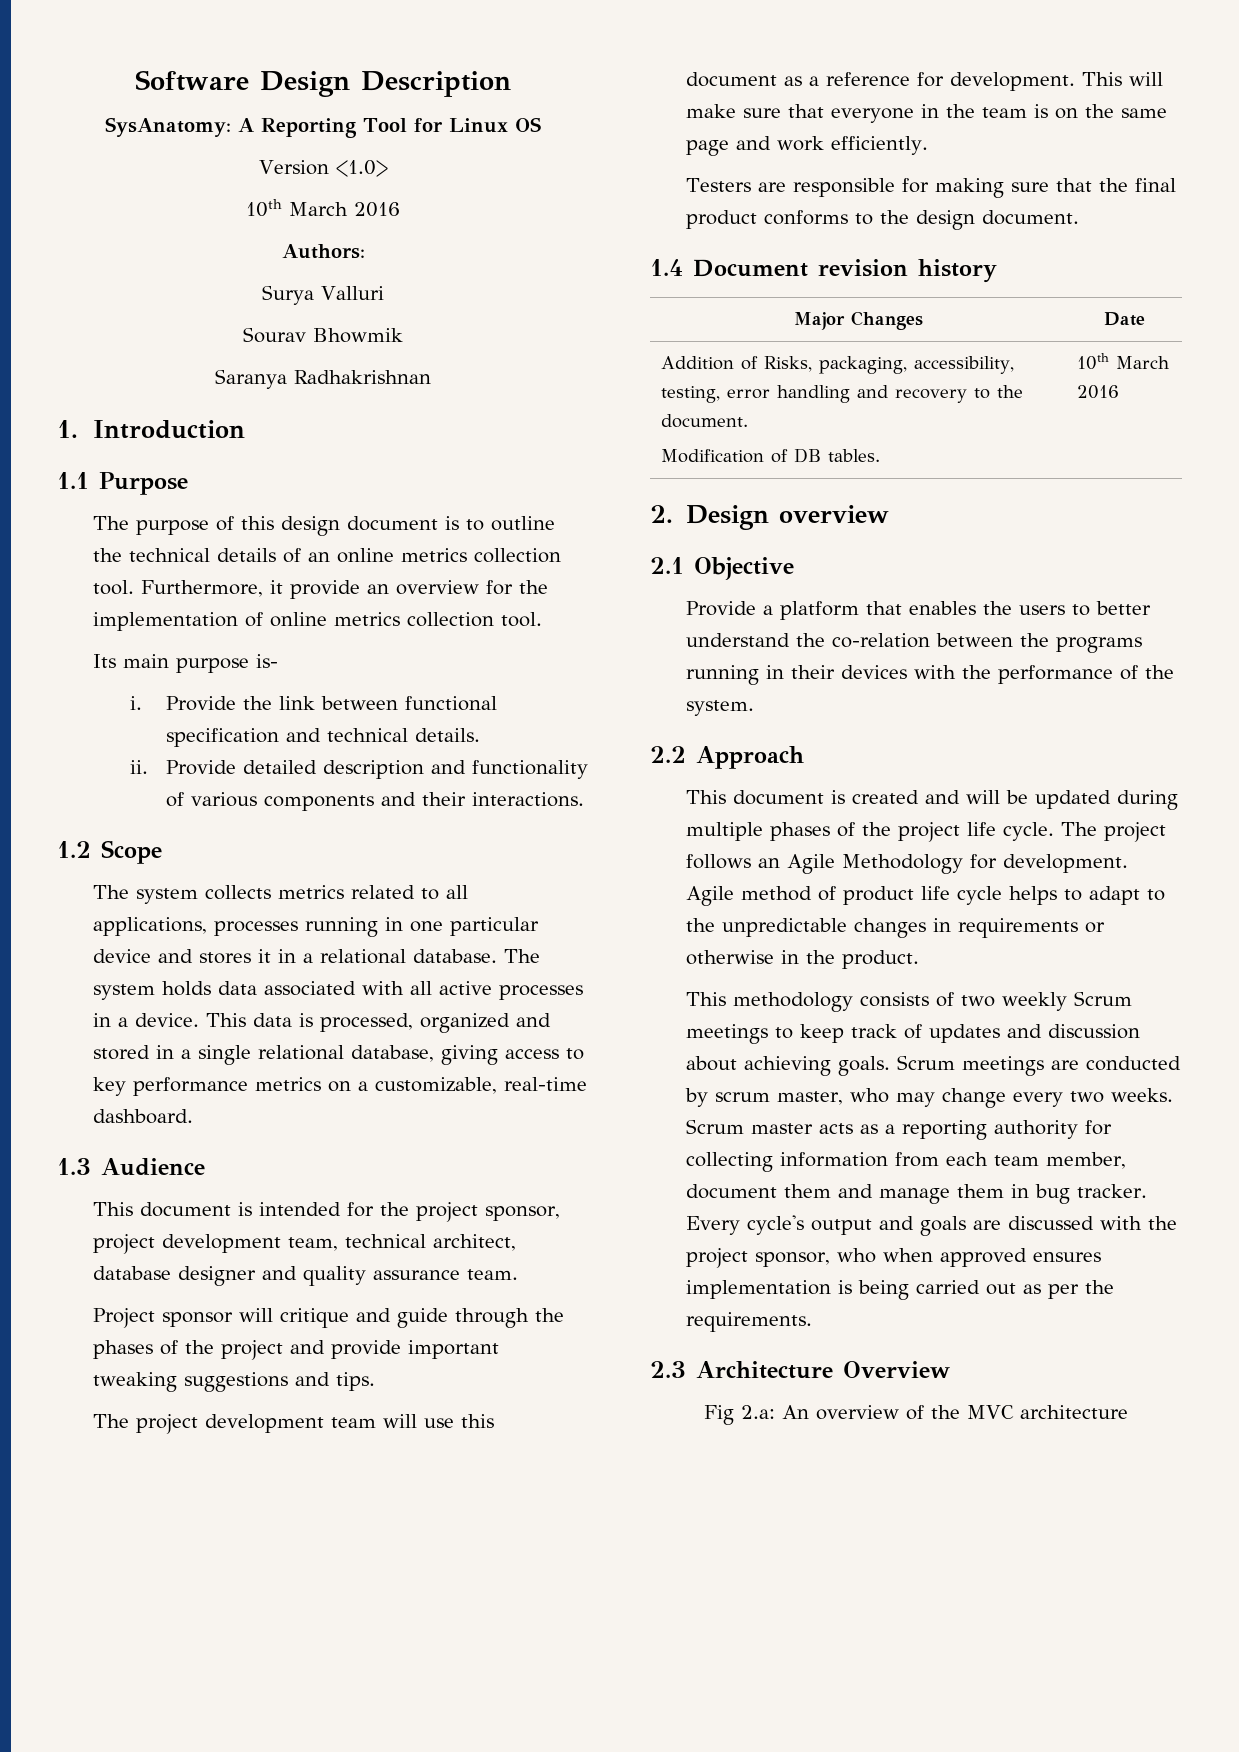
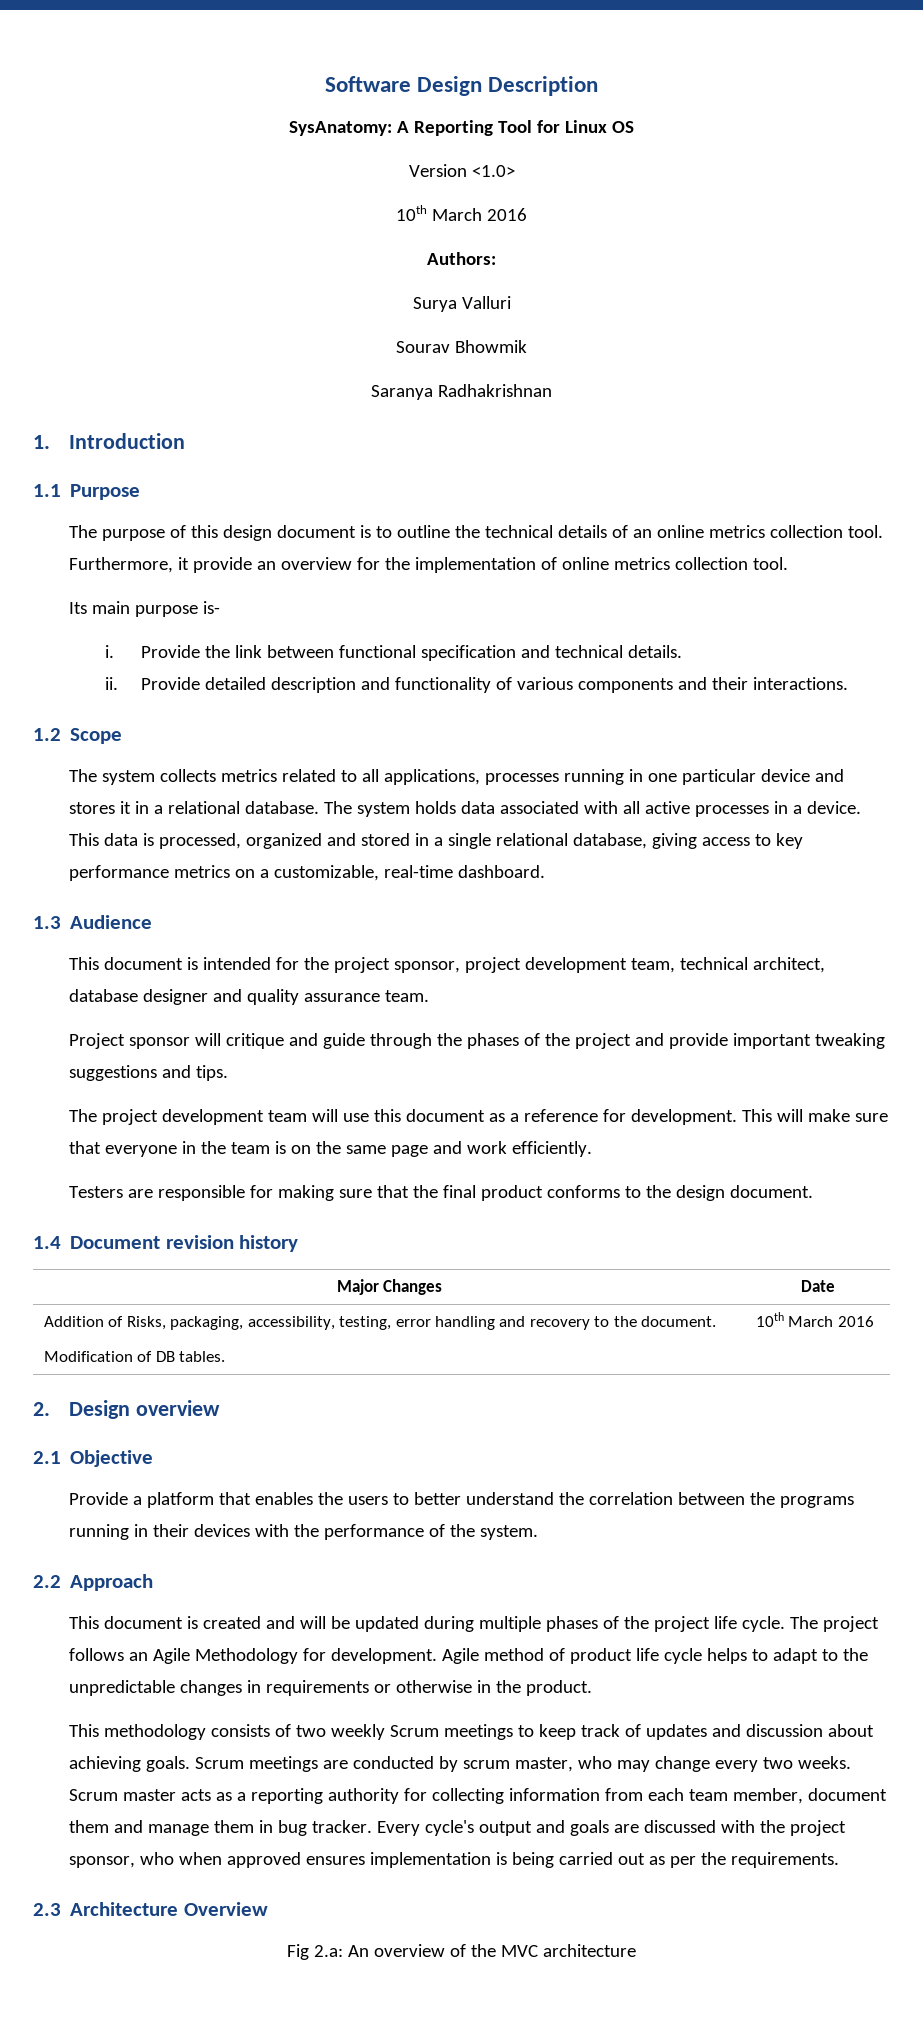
[832,633,931,648] co-relation -> [588,1492,673,1505] correlation

